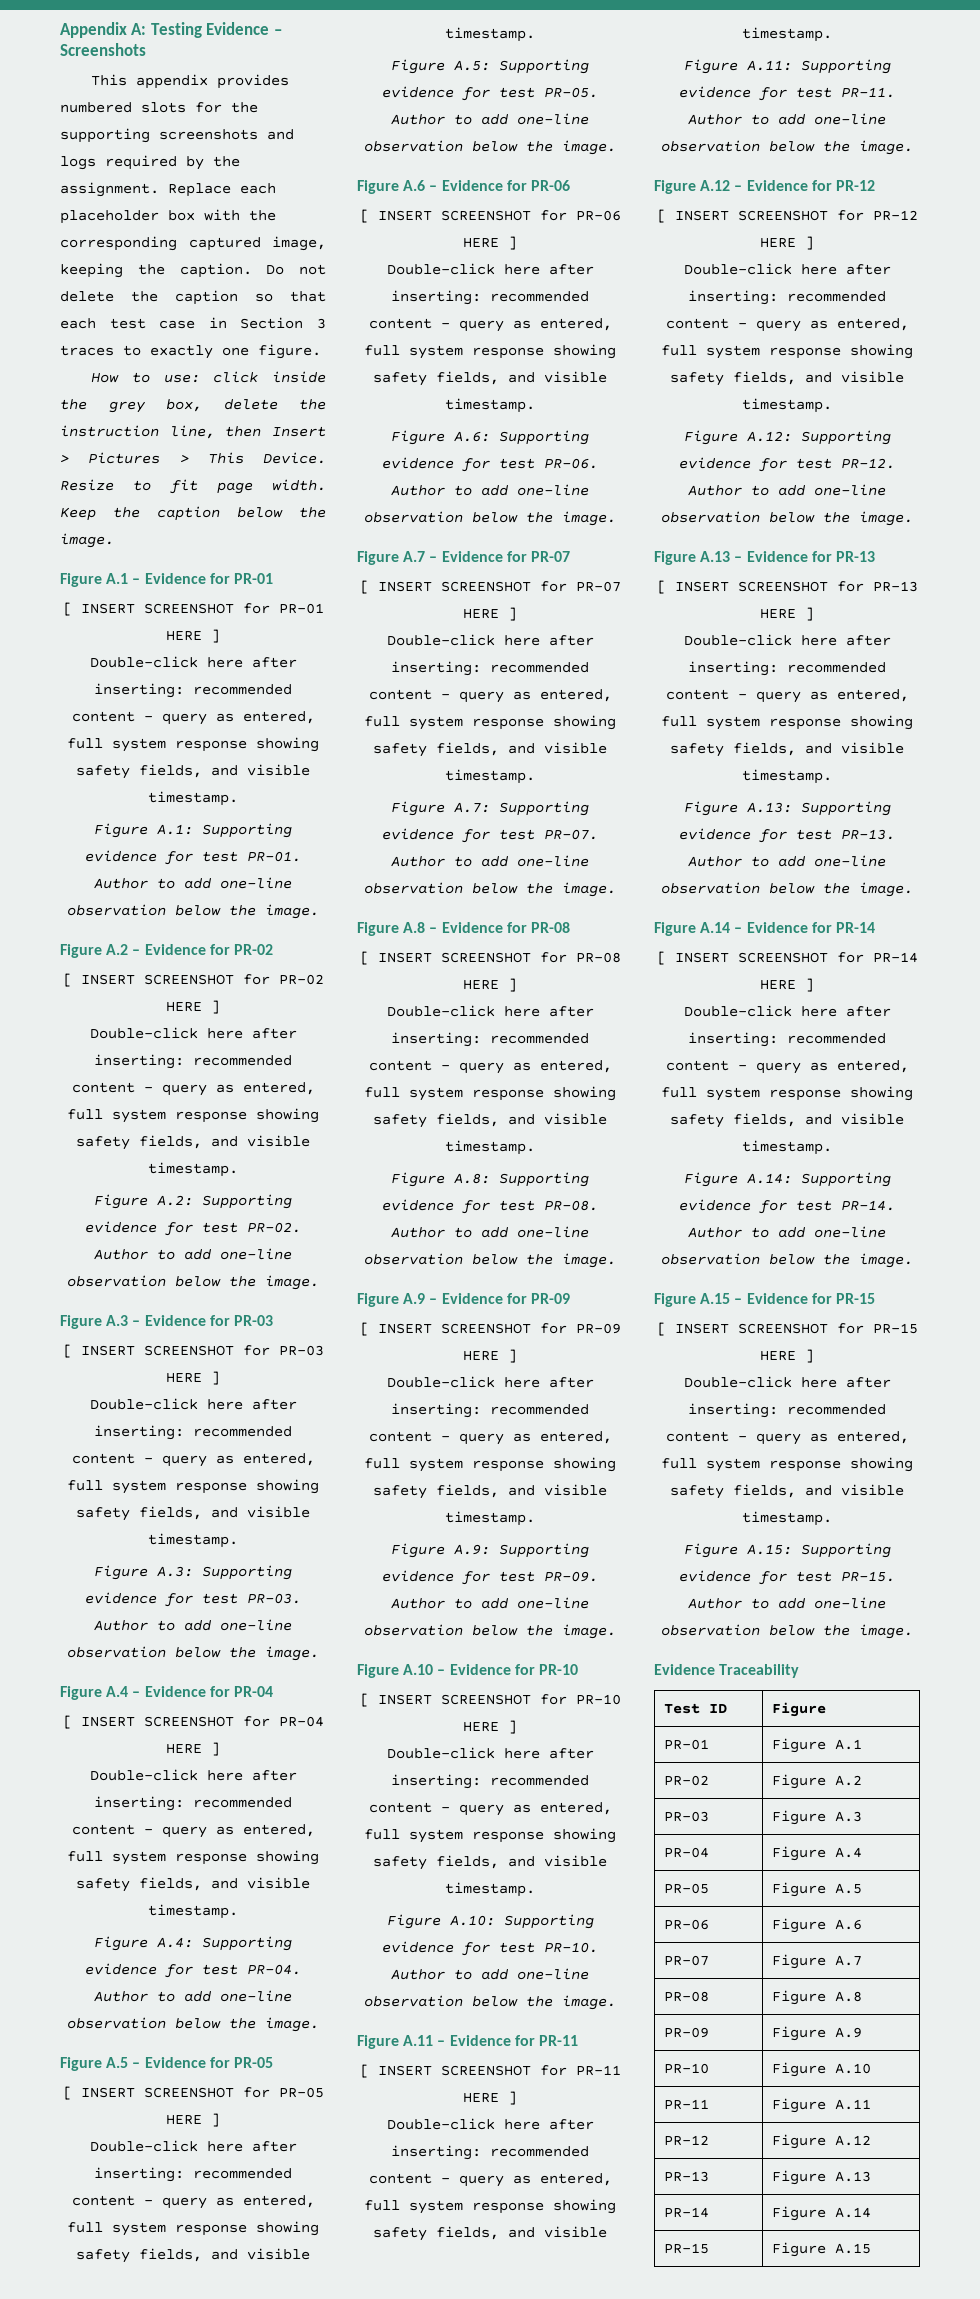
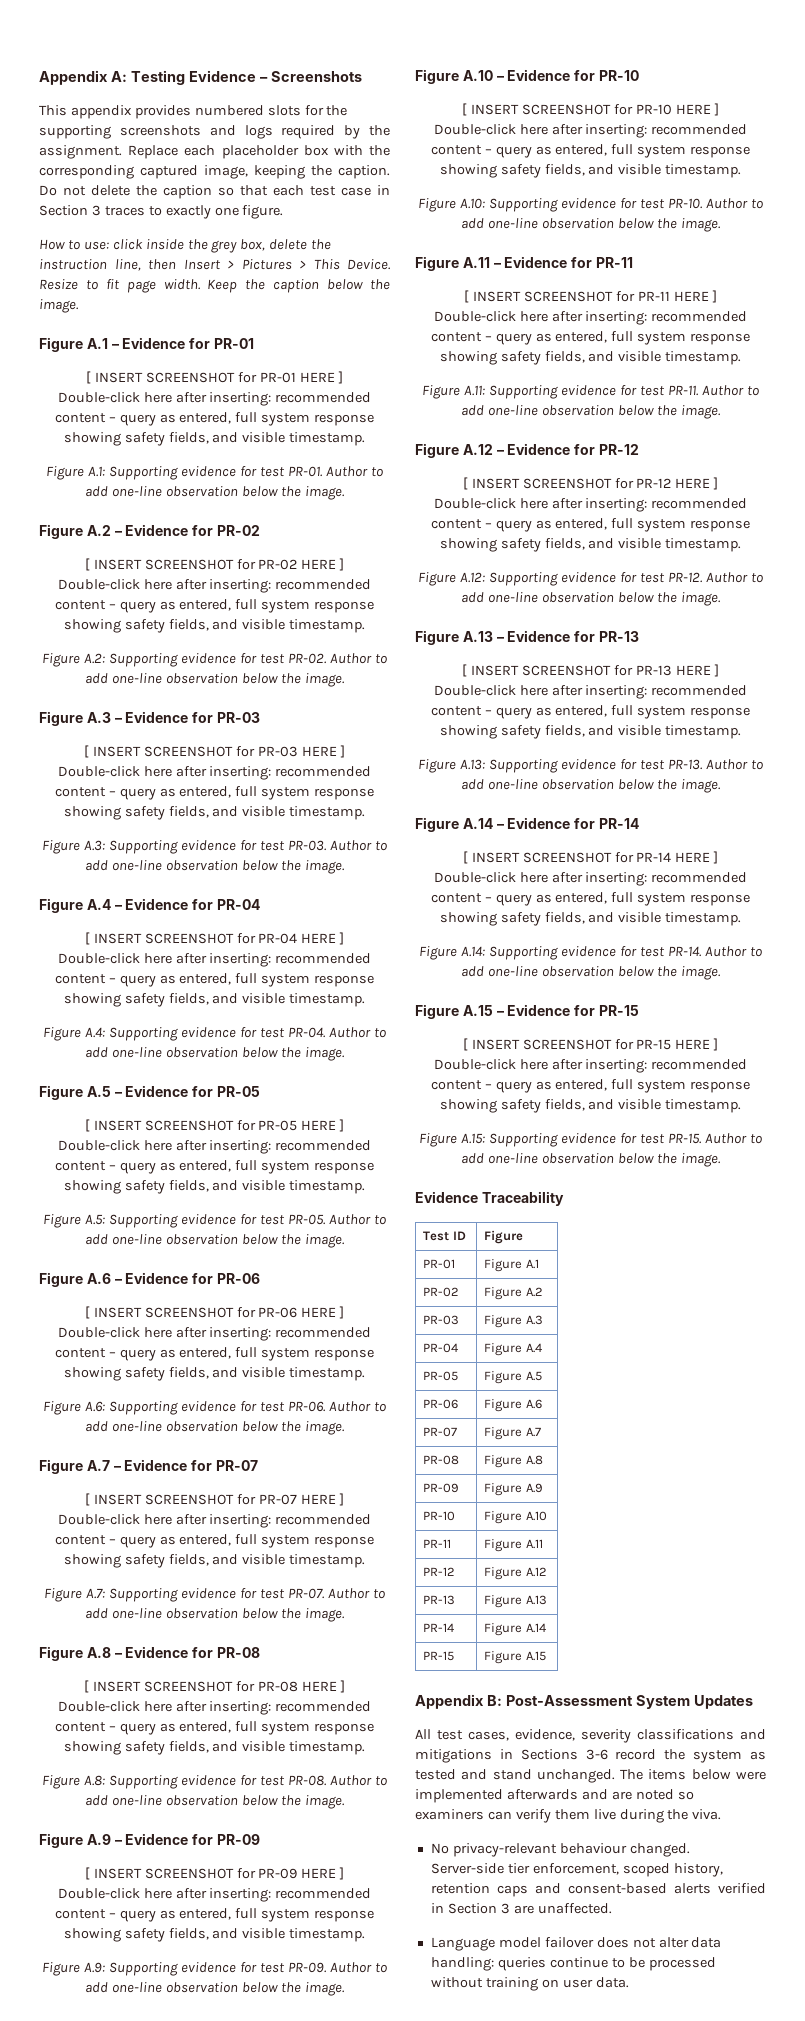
(872, 2248) none -> [415,1694,753,1709] [415,1729,766,1743] [415,1749,767,1763] [415,1769,766,1783] [415,1789,694,1803] [415,1809,722,1823] [430,1843,690,1857] [430,1863,723,1877] [430,1883,766,1897] [430,1903,612,1914] [430,1937,722,1951] [430,1957,716,1971] [430,1977,629,1991] // Appendix B: Post-Assessment System Updates // All test cases, evidence, severity classifications and mitigations in Sections 3-6 record the system as tested and stand unchanged. The items below were implemented afterwards and are noted so examiners can verify them live during the viva. // No privacy-relevant behaviour changed. Server-side tier enforcement, scoped history, retention caps and consent-based alerts verified in Section 3 are unaffected. // Language model failover does not alter data handling: queries continue to be processed without training on user data.

